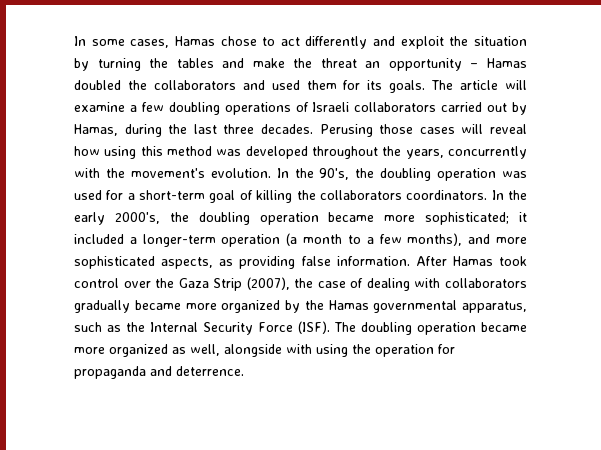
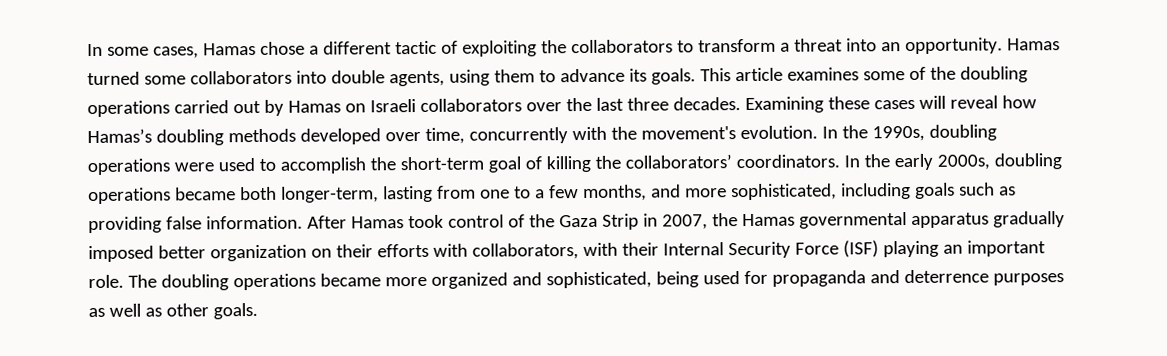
[262,36,527,49] [74,58,528,71] [74,80,528,93] [74,102,527,115] [74,124,162,137] to act differently and exploit the situation by turning the tables and make the threat an opportunity – Hamas doubled the collaborators and used them for its goals. The article will examine a few doubling operations of Israeli collaborators carried out by Hamas, during -> [308,37,1060,57] [87,66,1028,87] [87,98,562,118] a different tactic of exploiting the collaborators to transform a threat into an opportunity. Hamas turned some collaborators into double agents, using them to advance its goals. This article examines some of the doubling operations carried out by Hamas on Israeli collaborators over
[319,124,414,137] Perusing those -> [744,96,870,114] Examining these
[104,146,444,159] using this method was developed throughout the years, -> [87,127,465,146] Hamas’s doubling methods developed over time,
[319,168,527,181] [74,190,135,200] 90's, the doubling operation was used for a -> [871,124,997,142] [87,157,396,176] 1990s, doubling operations were used to accomplish the
[319,190,402,200] collaborators -> [624,154,732,169] collaborators’
[114,212,527,225] [74,233,343,247] 2000's, the doubling operation became more sophisticated; it included a longer-term operation (a month -> [936,153,1062,170] [88,185,510,205] 2000s, doubling operations became both longer-term, lasting from one
[407,233,463,246] months), -> [582,184,647,202] months,
[74,256,214,269] sophisticated aspects, -> [730,182,995,201] sophisticated, including goals such
[123,281,151,288] over -> [507,214,525,228] of
[246,277,527,291] [74,300,527,313] [74,321,527,335] [74,344,455,357] [74,366,244,379] (2007), the case of dealing with collaborators gradually became more organized by the Hamas governmental apparatus, such as the Internal Security Force (ISF). The doubling operation became more organized as well, alongside with using the operation for propaganda and deterrence. -> [642,211,1065,230] [88,240,1046,263] [88,269,1064,291] [88,302,258,320] in 2007, the Hamas governmental apparatus gradually imposed better organization on their efforts with collaborators, with their Internal Security Force (ISF) playing an important role. The doubling operations became more organized and sophisticated, being used for propaganda and deterrence purposes as well as other goals.

